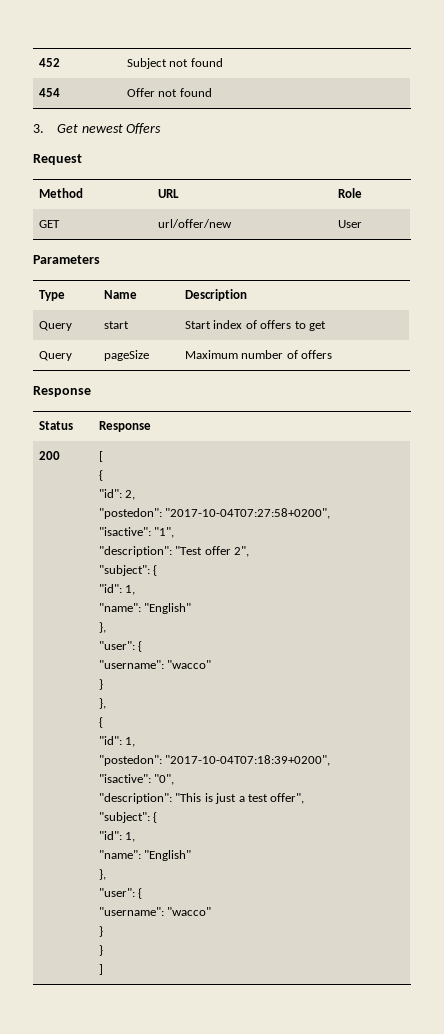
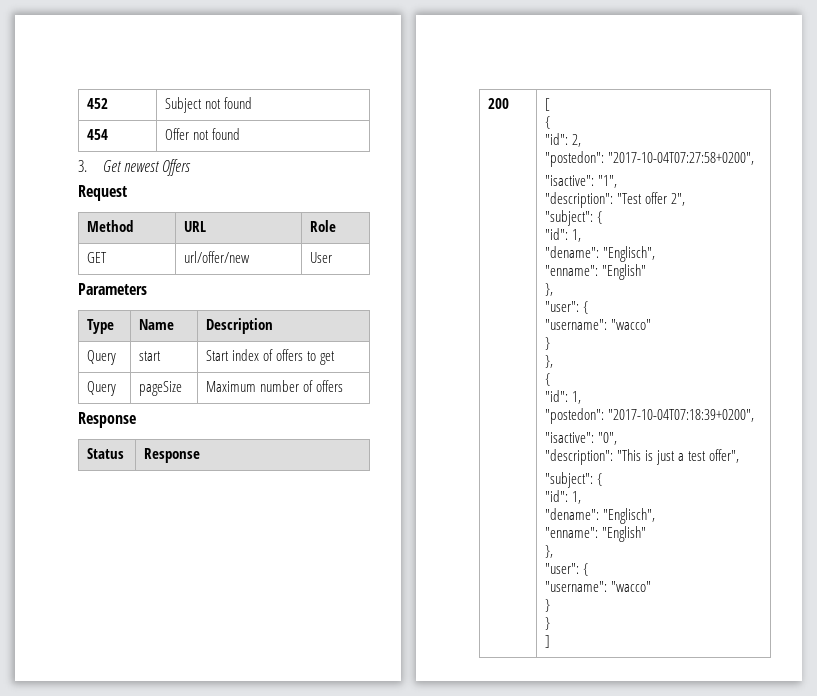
[99,603,142,612] "name": -> [545,246,656,262] [545,265,599,276] "dename": "Englisch", // "enname":
[99,850,142,859] "name": -> [545,508,656,524] [545,527,599,538] "dename": "Englisch", // "enname":

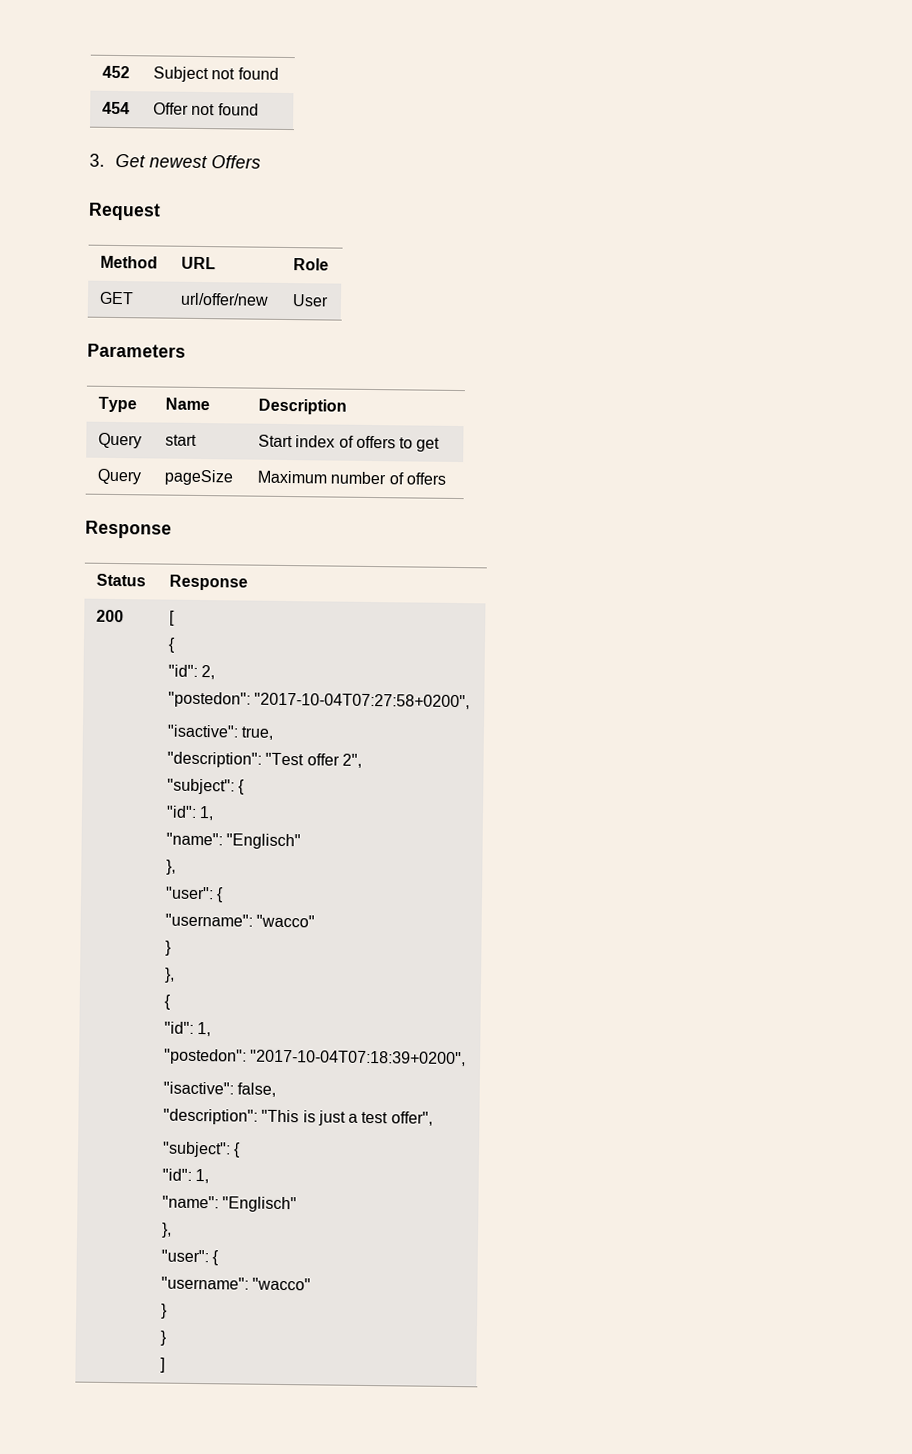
[598,175,618,188] "1", -> [241,726,274,740] true,
[545,246,656,262] [545,264,647,280] "dename": "Englisch", // "enname": "English" -> [165,832,302,850] "name": "Englisch"
[598,432,618,445] "0", -> [237,1082,277,1097] false,
[545,508,656,524] [545,526,647,542] "dename": "Englisch", // "enname": "English" -> [161,1195,298,1213] "name": "Englisch"

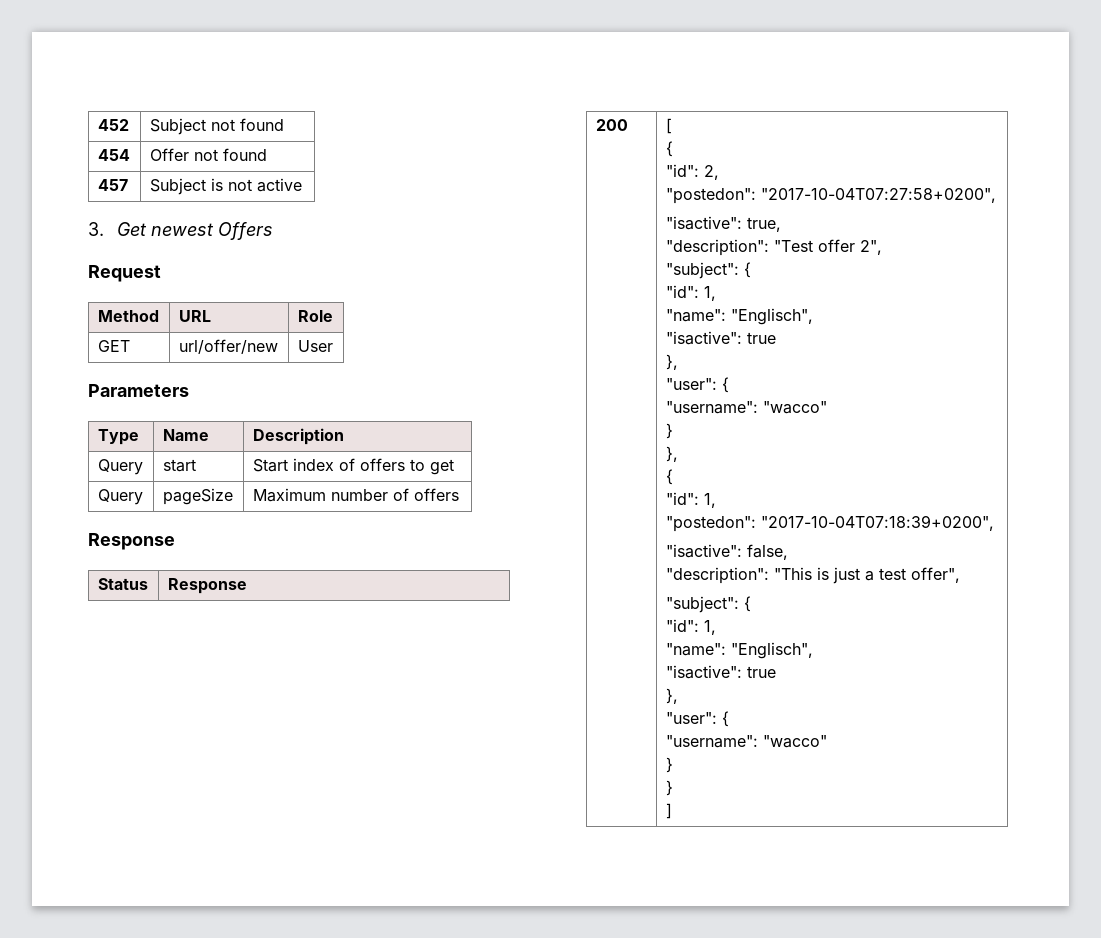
(259, 109) none -> [97,179,128,191] [149,178,302,195] // 457 | Subject is not active
[226,833,302,850] "Englisch" -> [730,308,813,325] [665,331,776,345] "Englisch", // "isactive": true
[222,1196,298,1213] "Englisch" -> [730,642,813,659] [665,665,776,679] "Englisch", // "isactive": true

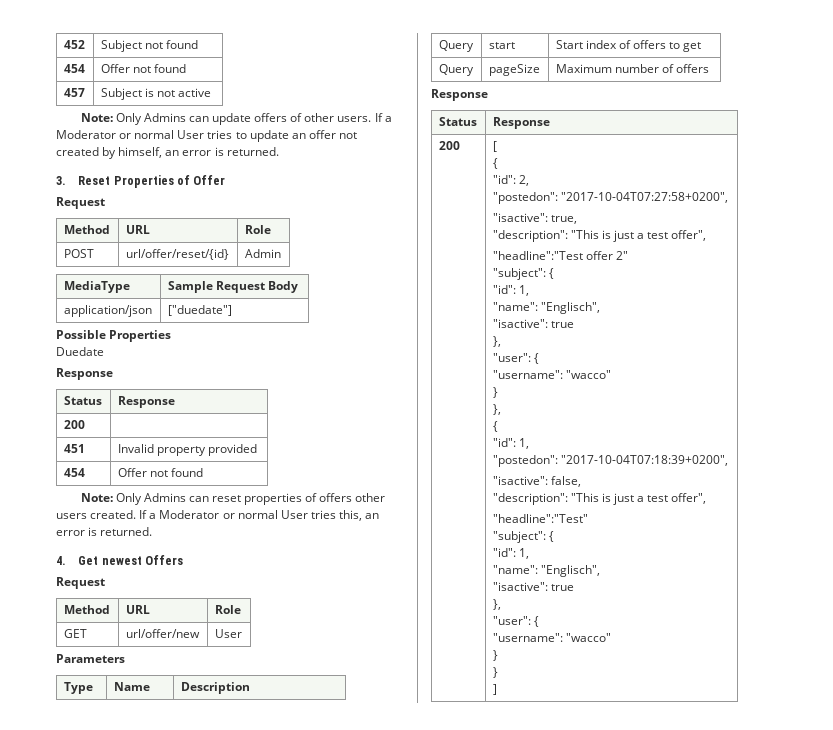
[88,222,104,236] 3. -> [80,113,392,125] [56,130,357,142] [56,147,279,159] [56,175,226,188] [56,197,105,209] [63,225,110,234] [125,225,150,234] [244,225,271,234] [63,249,94,258] [125,249,229,260] [244,249,281,258] [63,281,130,293] [167,281,298,293] [63,305,152,317] [167,305,232,316] [56,330,172,342] [56,347,104,356] [56,368,113,380] [63,396,102,405] [117,396,175,408] [63,420,85,429] [63,444,85,453] [117,444,257,456] [63,468,85,477] [117,468,203,477] [80,493,386,505] [56,510,380,521] [56,527,153,536] [56,556,66,565] Note: Only Admins can update offers of other users. If a Moderator or normal User tries to update an offer not created by himself, an error is returned. // 3. Reset Properties of Offer // Request // Method | URL | Role // POST | url/offer/reset/{id} | Admin // MediaType | Sample Request Body // application/json | ["duedate"] // Possible Properties // Duedate // Response // Status | Response // 200 | // 451 | Invalid property provided // 454 | Offer not found // Note: Only Admins can reset properties of offers other users created. If a Moderator or normal User tries this, an error is returned. // 4.
[773,239,882,255] "Test offer 2", -> [570,230,707,242] [492,251,628,260] "This is just a test offer", // "headline":"Test offer 2"
(960, 575) none -> [492,514,588,523] // "headline":"Test"

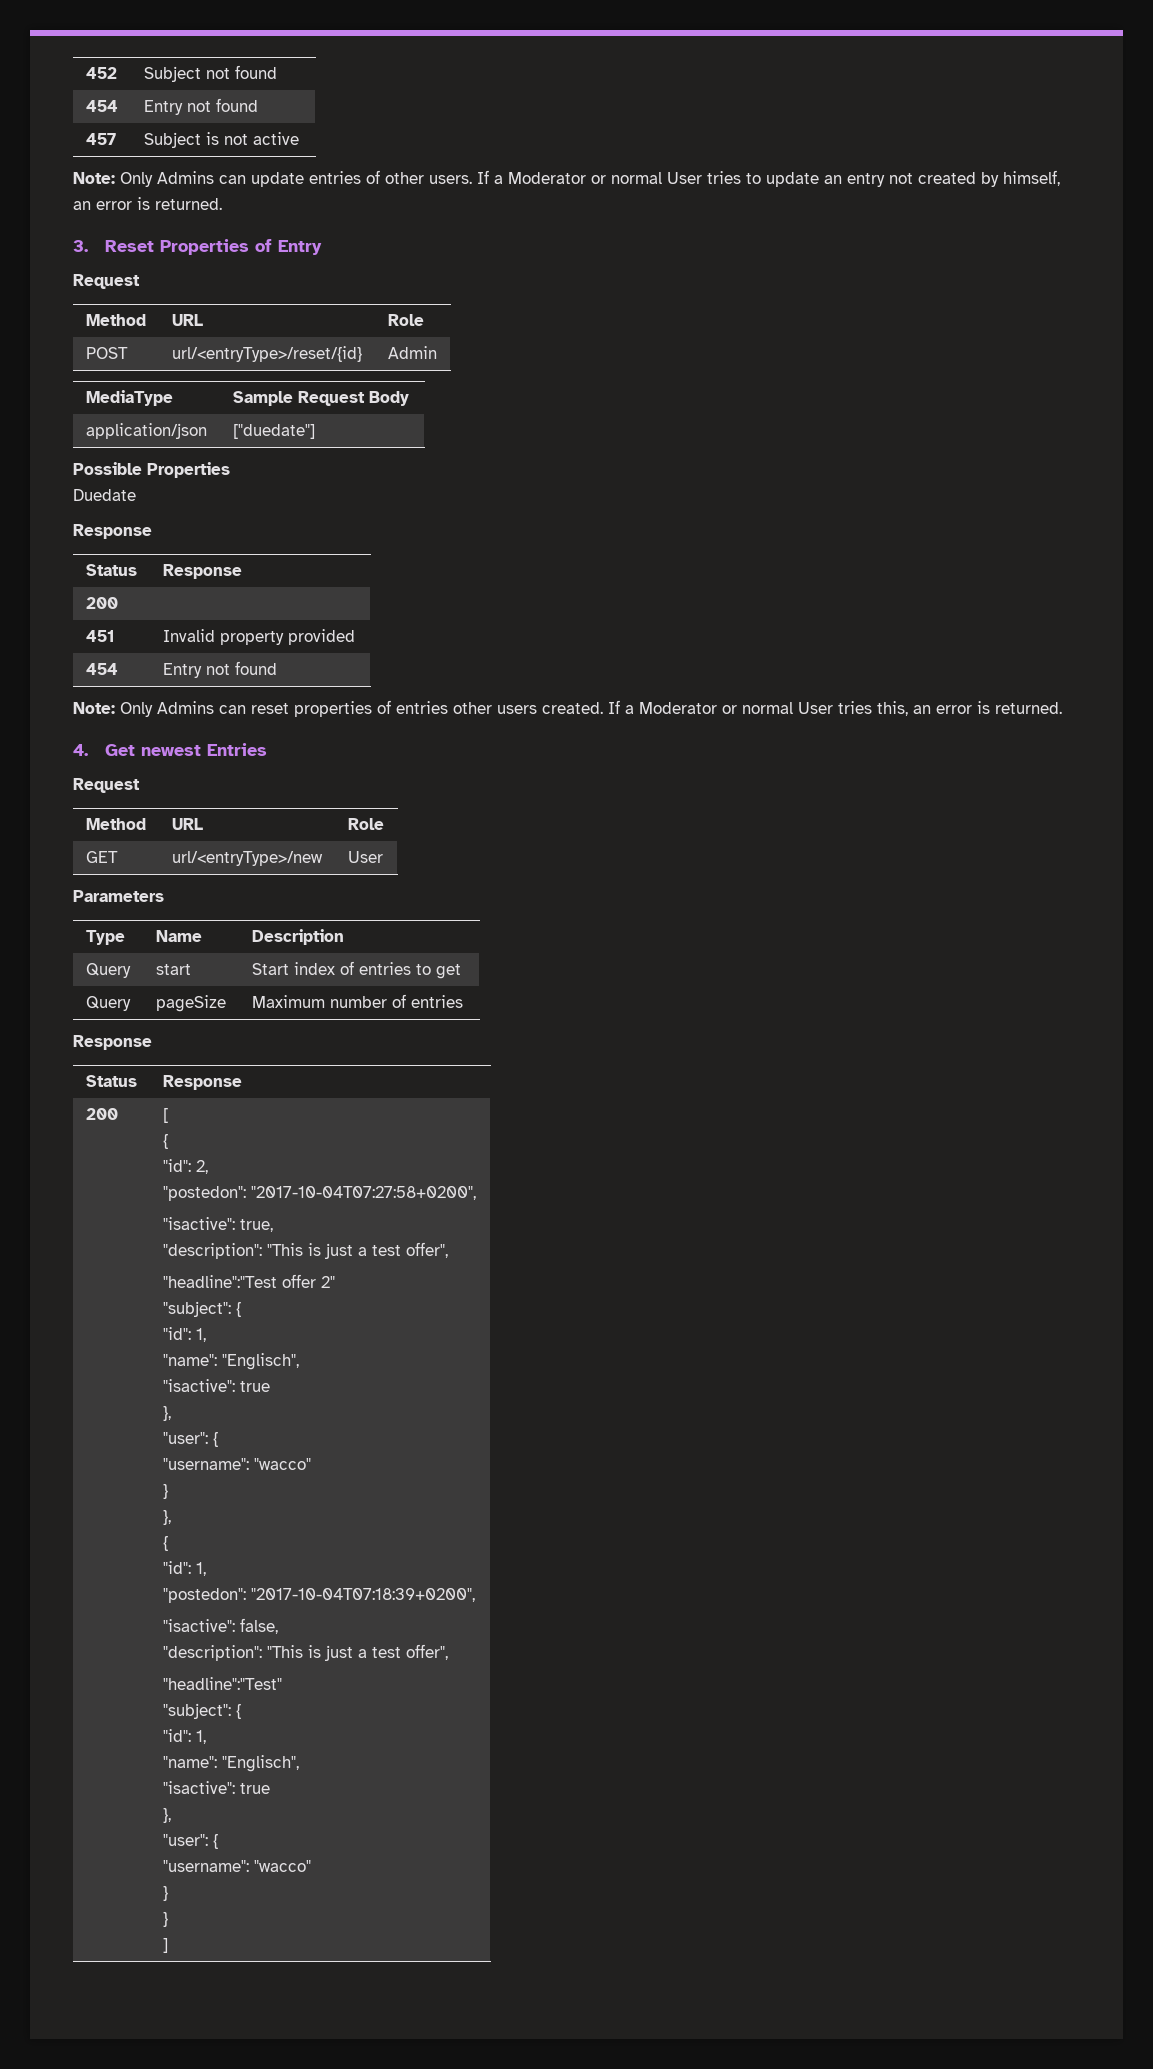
[100,64,130,73] Offer -> [143,100,183,115] Entry
[254,113,288,122] offers -> [309,171,361,184] entries
[308,130,336,139] offer -> [847,173,885,187] entry
[193,175,226,185] Offer -> [278,240,323,255] Entry
[125,249,229,260] url/offer/reset/{id} -> [171,346,362,362] url/<entryType>/reset/{id}
[117,468,147,477] Offer -> [162,663,202,678] Entry
[319,493,353,502] offers -> [396,701,448,714] entries
[144,555,183,565] Offers -> [207,743,268,756] Entries
[125,629,200,638] url/offer/new -> [171,851,323,866] url/<entryType>/new
[632,40,666,49] offers -> [358,962,411,975] entries
[675,64,709,73] offers -> [410,995,463,1008] entries

